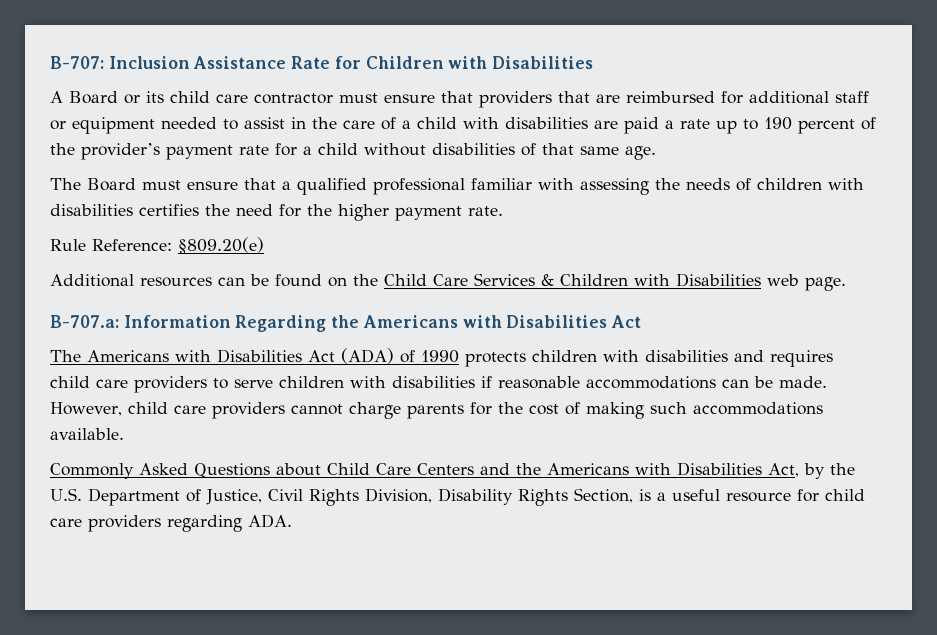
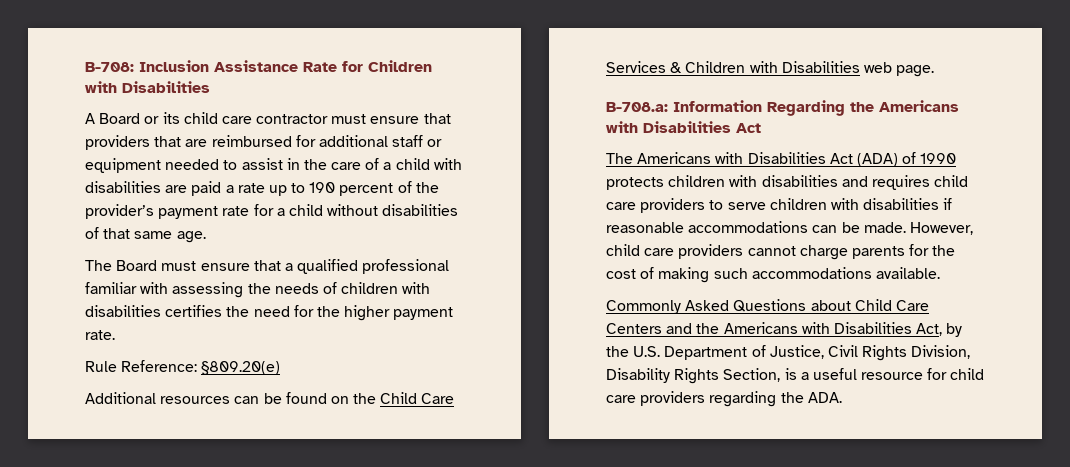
[50,56,104,69] B-707: -> [85,62,134,72] B-708:
[50,315,119,328] B-707.a: -> [606,102,668,112] B-708.a:
(242, 523) none -> [780,392,804,403] the

